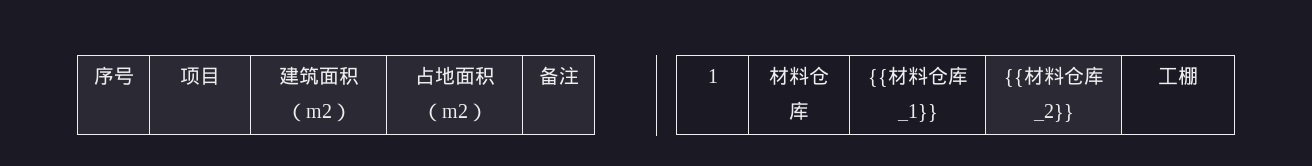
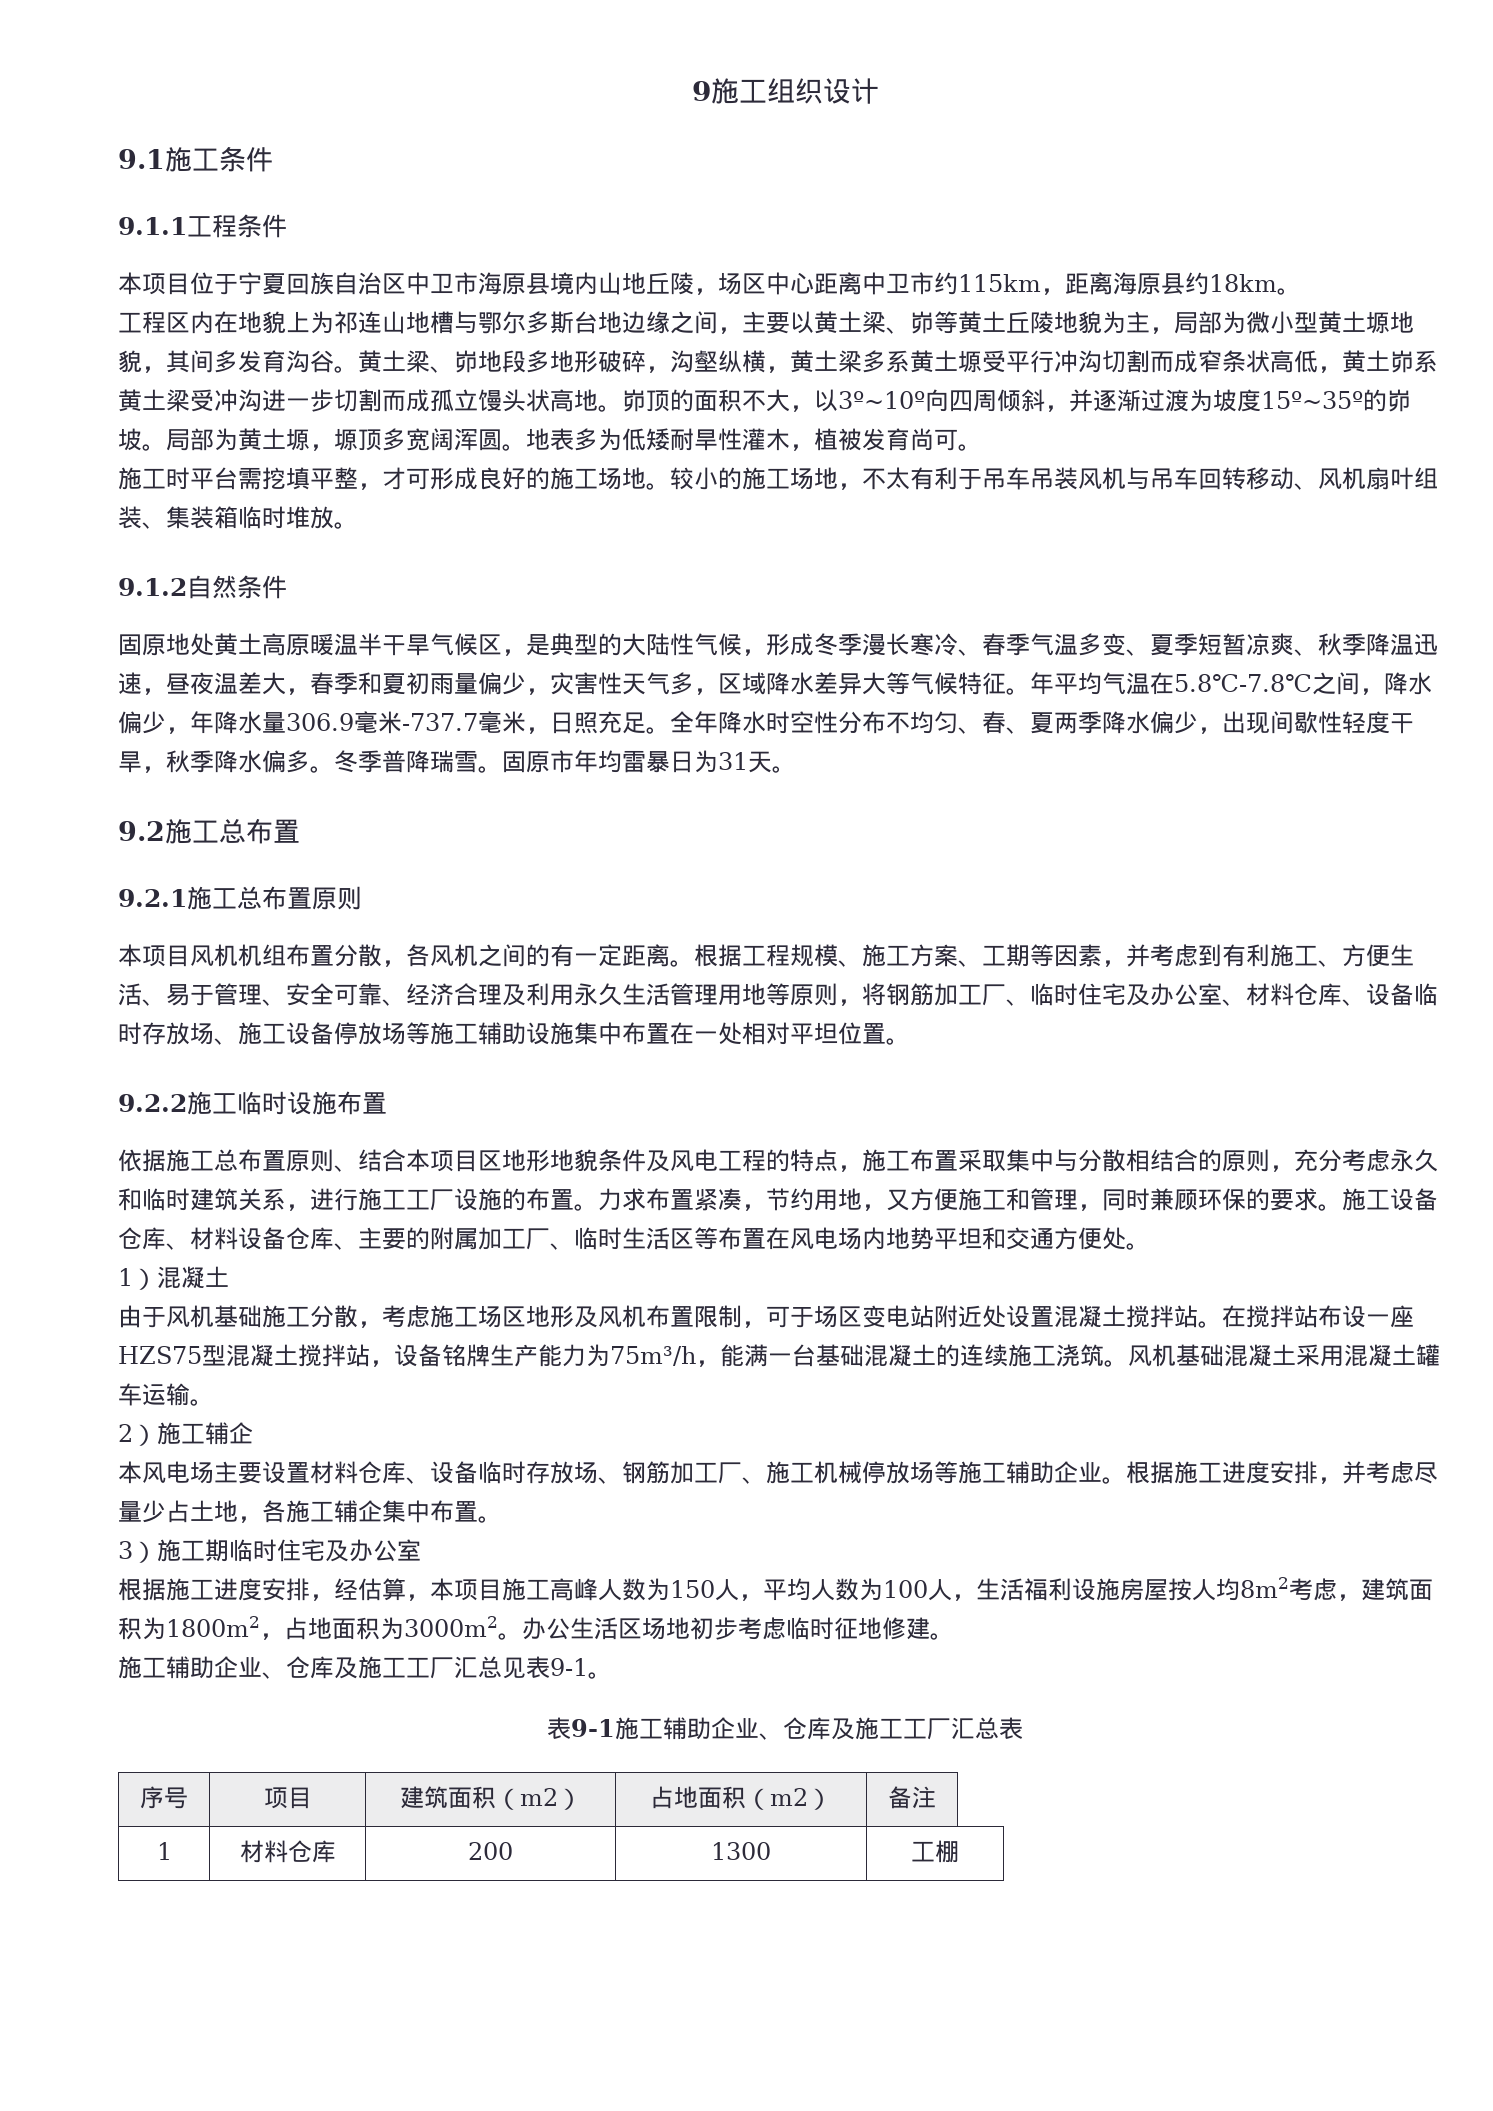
(93, 75) none -> [691,78,879,104] [118,146,273,172] [118,214,287,238] [118,272,1301,295] [118,311,1414,334] [118,350,1438,373] [118,389,1411,412] [118,428,982,451] [118,467,1438,490] [118,506,358,529] [118,575,287,599] [118,633,1438,656] [118,672,1432,695] [118,711,1414,734] [118,750,796,773] [118,818,300,844] [118,886,362,910] [118,944,1414,967] [118,983,1438,1006] [118,1022,910,1045] [118,1091,387,1115] [118,1149,1438,1172] [118,1188,1438,1211] [118,1227,1150,1250] [118,1266,229,1290] [118,1305,1414,1328] [118,1344,1440,1367] [118,1383,214,1406] [118,1422,253,1446] [118,1461,1438,1484] [118,1500,502,1523] [118,1539,421,1563] [118,1577,1433,1601] [118,1616,954,1640] [118,1656,612,1679] [547,1717,1023,1740] 9施工组织设计 // 9.1施工条件 // 9.1.1工程条件 // 本项目位于宁夏回族自治区中卫市海原县境内山地丘陵，场区中心距离中卫市约115km，距离海原县约18km。 // 工程区内在地貌上为祁连山地槽与鄂尔多斯台地边缘之间，主要以黄土梁、峁等黄土丘陵地貌为主，局部为微小型黄土塬地貌，其间多发育沟谷。黄土梁、峁地段多地形破碎，沟壑纵横，黄土梁多系黄土塬受平行冲沟切割而成窄条状高低，黄土峁系黄土梁受冲沟进一步切割而成孤立馒头状高地。峁顶的面积不大，以3º~10º向四周倾斜，并逐渐过渡为坡度15º~35º的峁坡。局部为黄土塬，塬顶多宽阔浑圆。地表多为低矮耐旱性灌木，植被发育尚可。 // 施工时平台需挖填平整，才可形成良好的施工场地。较小的施工场地，不太有利于吊车吊装风机与吊车回转移动、风机扇叶组装、集装箱临时堆放。 // 9.1.2自然条件 // 固原地处黄土高原暖温半干旱气候区，是典型的大陆性气候，形成冬季漫长寒冷、春季气温多变、夏季短暂凉爽、秋季降温迅速，昼夜温差大，春季和夏初雨量偏少，灾害性天气多，区域降水差异大等气候特征。年平均气温在5.8℃-7.8℃之间，降水偏少，年降水量306.9毫米-737.7毫米，日照充足。全年降水时空性分布不均匀、春、夏两季降水偏少，出现间歇性轻度干旱，秋季降水偏多。冬季普降瑞雪。固原市年均雷暴日为31天。 // 9.2施工总布置 // 9.2.1施工总布置原则 // 本项目风机机组布置分散，各风机之间的有一定距离。根据工程规模、施工方案、工期等因素，并考虑到有利施工、方便生活、易于管理、安全可靠、经济合理及利用永久生活管理用地等原则，将钢筋加工厂、临时住宅及办公室、材料仓库、设备临时存放场、施工设备停放场等施工辅助设施集中布置在一处相对平坦位置。 // 9.2.2施工临时设施布置 // 依据施工总布置原则、结合本项目区地形地貌条件及风电工程的特点，施工布置采取集中与分散相结合的原则，充分考虑永久和临时建筑关系，进行施工工厂设施的布置。力求布置紧凑，节约用地，又方便施工和管理，同时兼顾环保的要求。施工设备仓库、材料设备仓库、主要的附属加工厂、临时生活区等布置在风电场内地势平坦和交通方便处。 // 1）混凝土 // 由于风机基础施工分散，考虑施工场区地形及风机布置限制，可于场区变电站附近处设置混凝土搅拌站。在搅拌站布设一座HZS75型混凝土搅拌站，设备铭牌生产能力为75m³/h，能满一台基础混凝土的连续施工浇筑。风机基础混凝土采用混凝土罐车运输。 // 2）施工辅企 // 本风电场主要设置材料仓库、设备临时存放场、钢筋加工厂、施工机械停放场等施工辅助企业。根据施工进度安排，并考虑尽量少占土地，各施工辅企集中布置。 // 3）施工期临时住宅及办公室 // 根据施工进度安排，经估算，本项目施工高峰人数为150人，平均人数为100人，生活福利设施房屋按人均8m2考虑，建筑面积为1800m2，占地面积为3000m2。办公生活区场地初步考虑临时征地修建。 // 施工辅助企业、仓库及施工工厂汇总见表9-1。 // 表9-1施工辅助企业、仓库及施工工厂汇总表 //
[867,66,968,87] [896,104,938,122] [1003,66,1104,87] [1032,104,1074,122] {{材料仓库_1}} | {{材料仓库_2}} -> [468,1842,513,1860] [711,1842,771,1860] 200 | 1300

